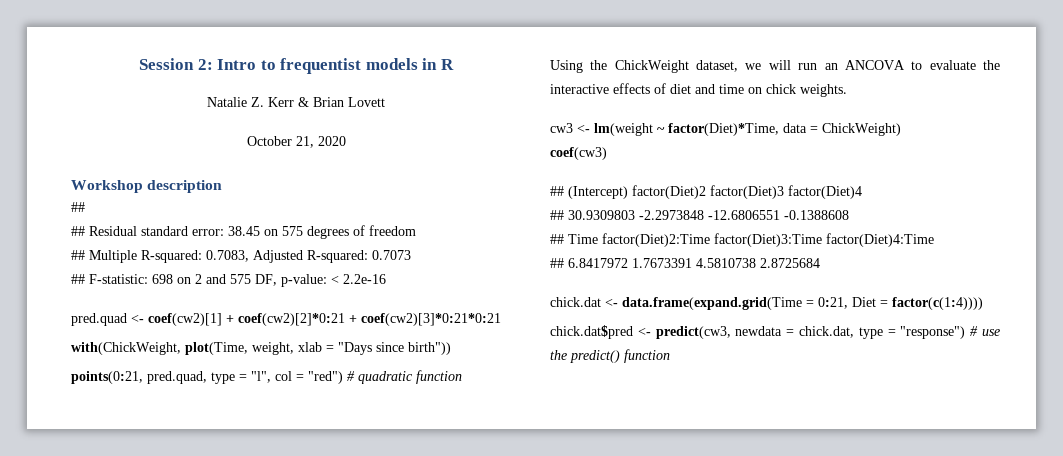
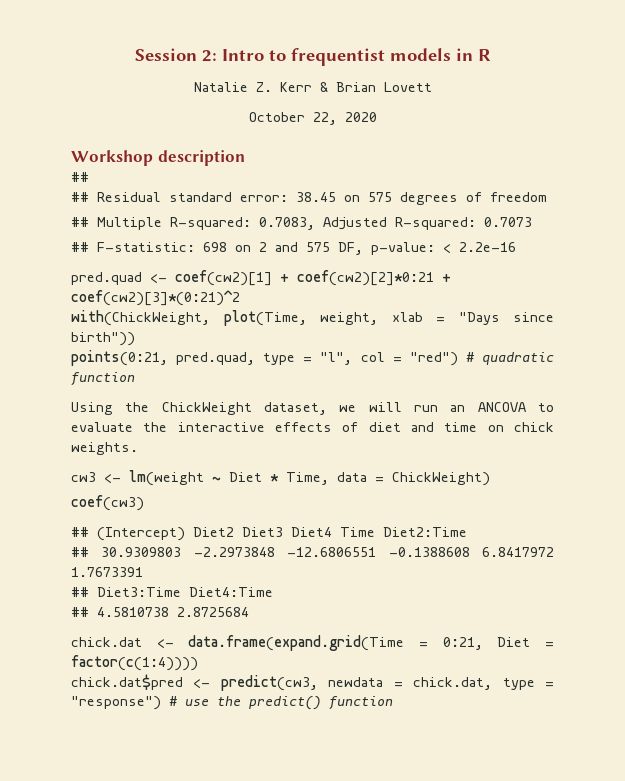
[295,136,314,148] 21, -> [312,112,337,125] 22,
[361,313,501,326] coef(cw2)[3]*0:21*0:21 -> [71,290,240,306] coef(cw2)[3]*(0:21)^2
[668,123,779,136] factor(Diet)*Time, -> [229,472,329,485] Diet * Time,
[632,185,862,199] factor(Diet)2 factor(Diet)3 factor(Diet)4 -> [193,527,467,537] Diet2 Diet3 Diet4 Time Diet2:Time
[550,233,934,247] [550,258,692,268] // ## Time factor(Diet)2:Time factor(Diet)3:Time factor(Diet)4:Time // ## 6.8417972 1.7673391 -> [482,547,554,557] [71,567,143,577] [71,587,273,597] [71,607,89,617] 6.8417972 1.7673391 // ## Diet3:Time Diet4:Time // ##

